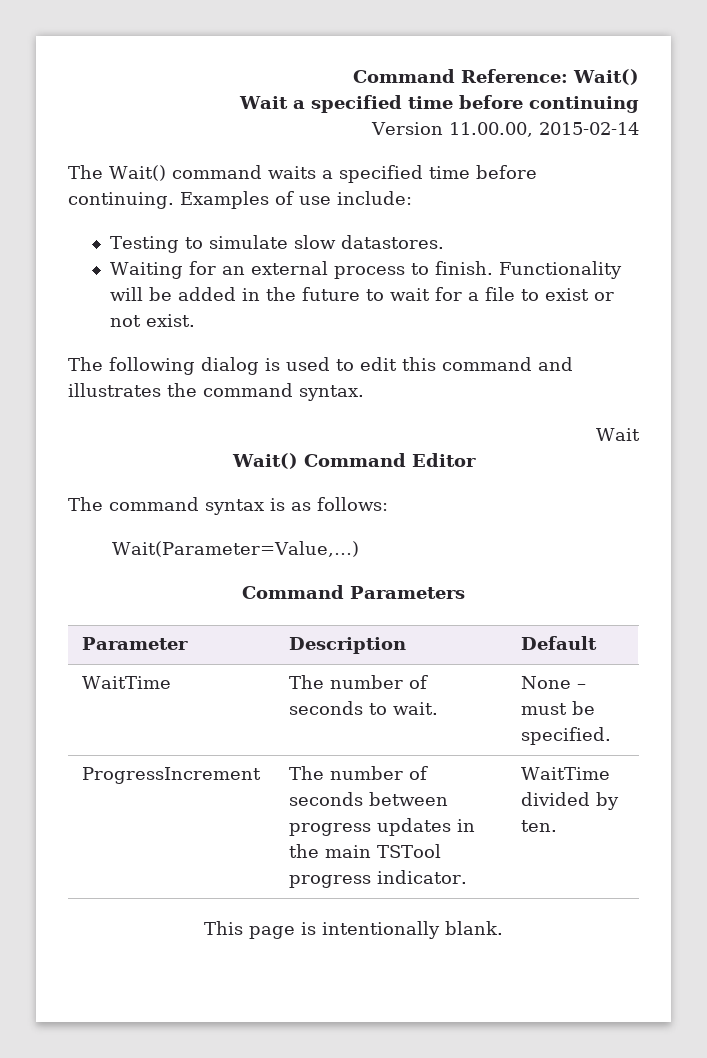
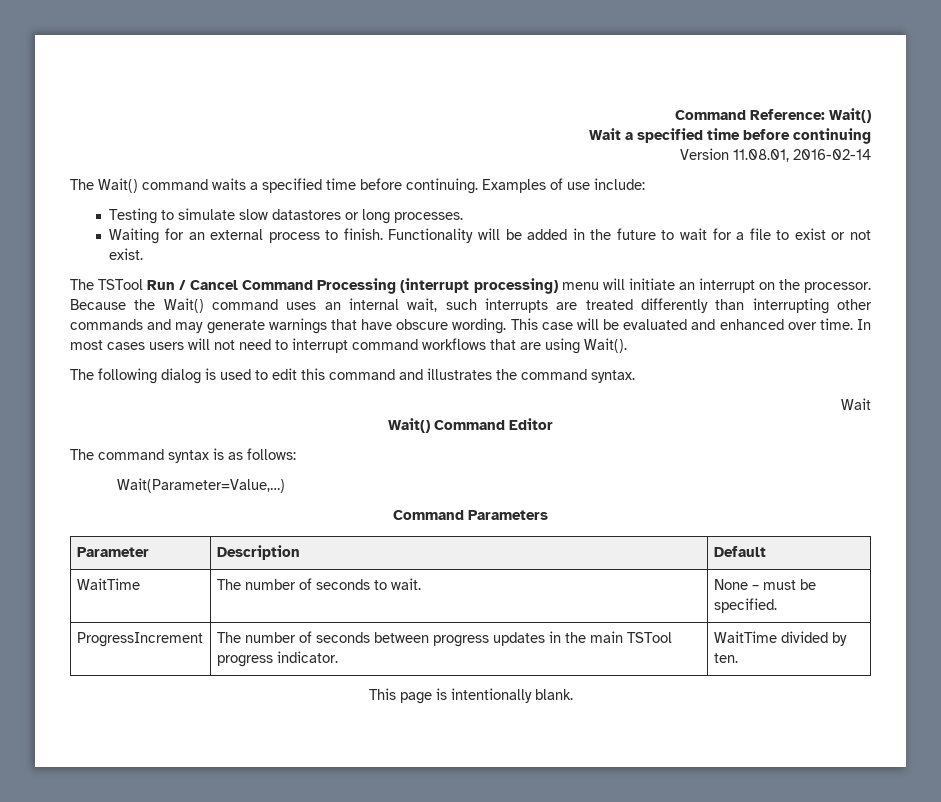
[449,122,639,137] 11.00.00, 2015-02-14 -> [733,149,871,162] 11.08.01, 2016-02-14
[340,235,444,249] datastores. -> [272,209,464,224] datastores or long processes.
(195, 320) none -> [70,278,871,294] [70,298,873,314] [70,318,871,334] [70,338,627,354] // The TSTool Run / Cancel Command Processing (interrupt processing) menu will initiate an interrupt on the processor. Because the Wait() command uses an internal wait, such interrupts are treated differently than interrupting other commands and may generate warnings that have obscure wording. This case will be evaluated and enhanced over time. In most cases users will not need to interrupt command workflows that are using Wait().

